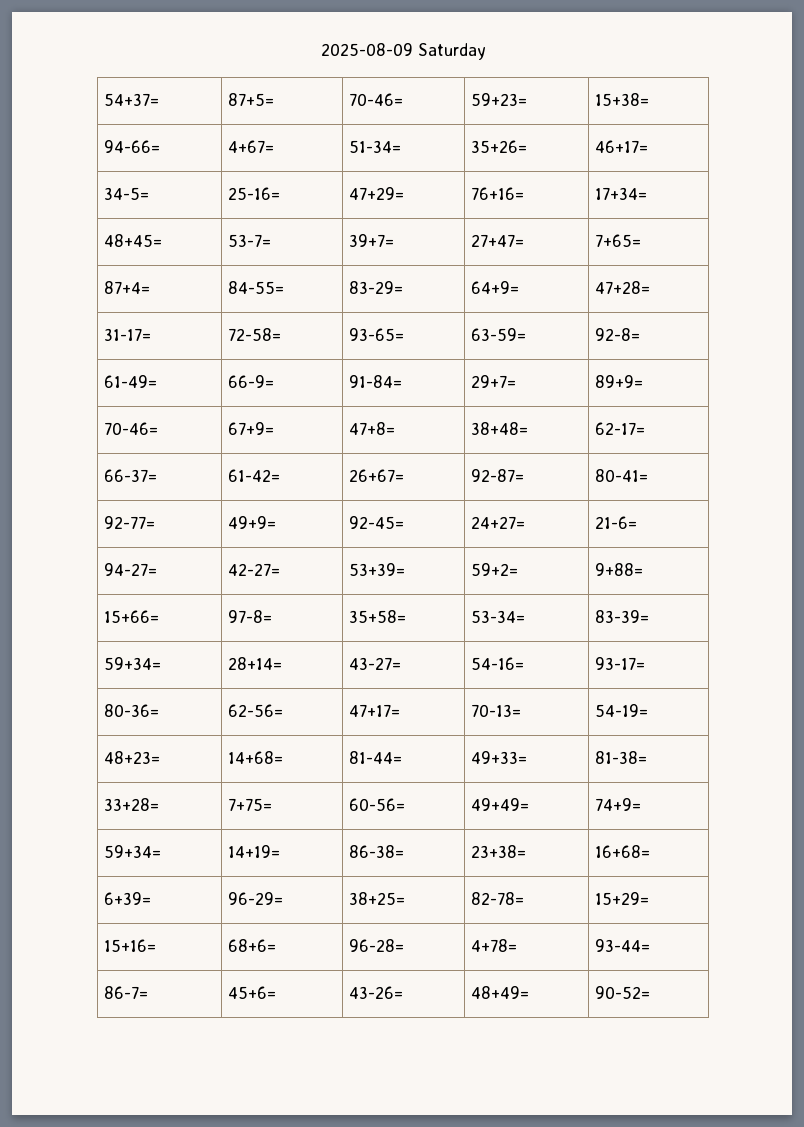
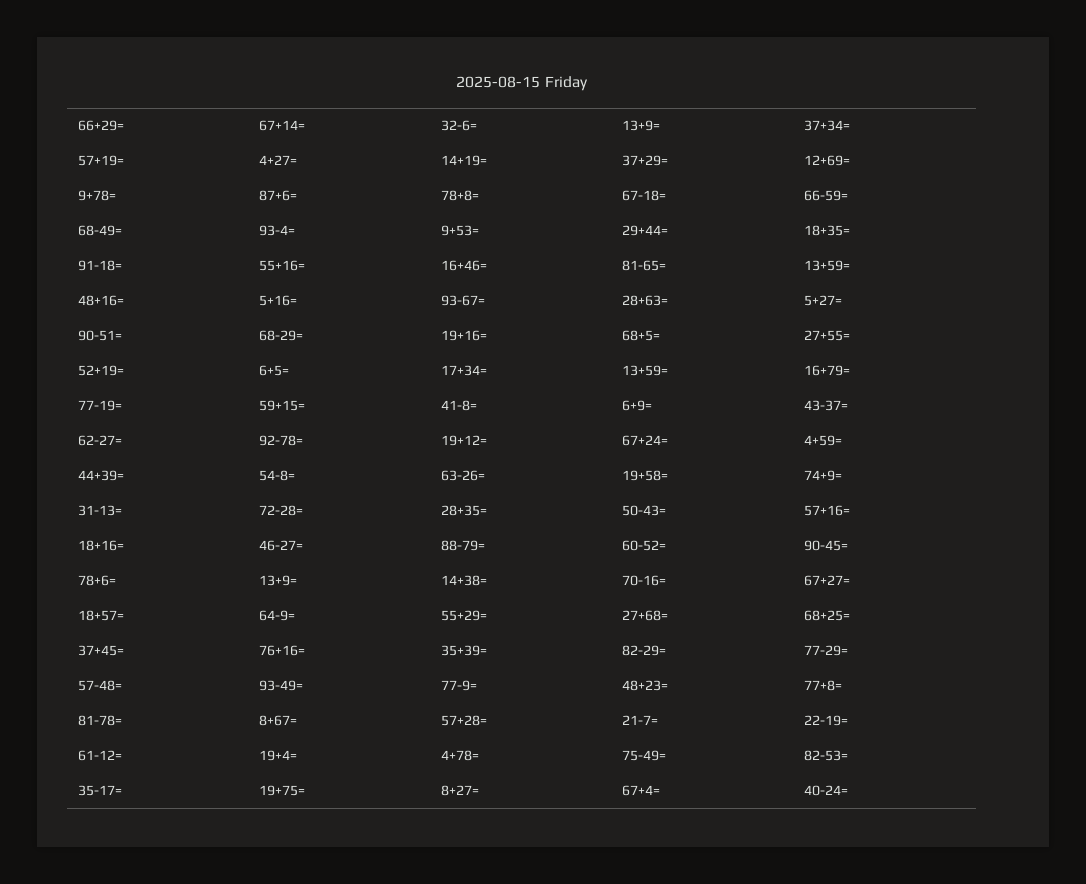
[320,43,486,60] [104,93,160,106] [228,93,275,106] [349,93,404,106] [471,93,528,106] [595,93,650,106] [104,140,161,153] [228,140,275,153] [349,140,402,153] [471,140,528,153] [595,140,649,153] [104,187,150,200] [228,187,281,200] [349,187,405,200] [471,187,525,200] [595,187,648,200] [104,234,163,247] [228,234,272,247] [349,234,395,247] [471,234,525,247] [595,234,642,247] [104,281,151,294] [228,281,285,294] [349,281,404,294] [471,281,520,294] [595,281,651,294] [104,328,152,341] [228,328,282,341] [349,328,405,341] [471,328,527,341] [595,328,641,341] [104,375,158,388] [228,375,275,388] [349,375,403,388] [471,375,517,388] [595,375,644,388] [104,422,159,435] [228,422,275,435] [349,422,396,435] [471,422,529,435] [595,422,646,435] [104,469,158,482] [228,469,281,482] [349,469,405,482] [471,469,525,482] [595,469,649,482] [104,516,156,529] [228,516,277,529] [349,516,405,529] [471,516,526,529] [595,516,638,529] [104,563,158,576] [228,563,281,576] [349,563,406,576] [471,563,519,576] [595,563,644,576] [104,610,160,623] [228,610,273,623] [349,610,407,623] [471,610,526,623] [595,610,650,623] [104,657,162,670] [228,657,283,670] [349,657,402,670] [471,657,525,670] [595,657,646,670] [104,704,160,717] [228,704,284,717] [349,704,401,717] [471,704,522,717] [595,704,649,717] [104,751,161,764] [228,751,284,764] [349,751,403,764] [471,751,528,764] [595,751,648,764] [104,798,160,811] [228,798,273,811] [349,798,406,811] [471,798,530,811] [595,798,642,811] [104,845,162,858] [228,845,281,858] [349,845,405,858] [471,845,527,858] [595,845,651,858] [104,892,152,905] [228,892,284,905] [349,892,406,905] [471,892,525,905] [595,892,650,905] [104,939,157,952] [228,939,277,952] [349,939,405,952] [471,939,518,952] [595,939,651,952] [104,986,149,999] [228,986,277,999] [349,986,404,999] [471,986,530,999] [595,986,651,999] 2025-08-09 Saturday // 54+37= | 87+5= | 70-46= | 59+23= | 15+38= // 94-66= | 4+67= | 51-34= | 35+26= | 46+17= // 34-5= | 25-16= | 47+29= | 76+16= | 17+34= // 48+45= | 53-7= | 39+7= | 27+47= | 7+65= // 87+4= | 84-55= | 83-29= | 64+9= | 47+28= // 31-17= | 72-58= | 93-65= | 63-59= | 92-8= // 61-49= | 66-9= | 91-84= | 29+7= | 89+9= // 70-46= | 67+9= | 47+8= | 38+48= | 62-17= // 66-37= | 61-42= | 26+67= | 92-87= | 80-41= // 92-77= | 49+9= | 92-45= | 24+27= | 21-6= // 94-27= | 42-27= | 53+39= | 59+2= | 9+88= // 15+66= | 97-8= | 35+58= | 53-34= | 83-39= // 59+34= | 28+14= | 43-27= | 54-16= | 93-17= // 80-36= | 62-56= | 47+17= | 70-13= | 54-19= // 48+23= | 14+68= | 81-44= | 49+33= | 81-38= // 33+28= | 7+75= | 60-56= | 49+49= | 74+9= // 59+34= | 14+19= | 86-38= | 23+38= | 16+68= // 6+39= | 96-29= | 38+25= | 82-78= | 15+29= // 15+16= | 68+6= | 96-28= | 4+78= | 93-44= // 86-7= | 45+6= | 43-26= | 48+49= | 90-52= -> [456,76,588,91] [77,120,124,131] [258,120,305,131] [440,120,477,131] [621,120,660,131] [803,120,850,131] [77,155,124,166] [258,155,297,165] [440,155,487,166] [621,155,668,166] [803,155,850,166] [77,190,116,201] [258,190,297,201] [440,190,479,201] [621,190,666,201] [803,190,848,201] [77,225,122,236] [258,225,295,236] [440,225,479,236] [621,225,668,236] [803,225,850,236] [77,260,122,271] [258,260,305,271] [440,260,487,271] [621,260,666,271] [803,260,850,271] [77,295,124,306] [258,295,297,306] [440,295,485,306] [621,295,668,306] [803,295,842,306] [77,330,122,341] [258,330,303,341] [440,330,487,341] [621,330,660,341] [803,330,850,341] [77,365,124,376] [258,365,289,376] [440,365,487,376] [621,365,668,376] [803,365,850,376] [77,400,122,411] [258,400,305,411] [440,400,477,411] [621,400,652,411] [803,400,848,411] [77,435,122,446] [258,435,303,446] [440,435,487,446] [621,435,668,446] [803,435,842,446] [77,470,124,481] [258,470,295,481] [440,470,485,481] [621,470,668,481] [803,470,842,481] [77,505,122,516] [258,505,303,516] [440,505,487,516] [621,505,666,516] [803,505,850,516] [77,540,124,551] [258,540,303,551] [440,540,485,551] [621,540,666,551] [803,540,848,551] [77,575,116,586] [258,575,297,586] [440,575,487,586] [621,575,666,586] [803,575,850,586] [77,610,124,621] [258,610,295,621] [440,610,487,621] [621,610,668,621] [803,610,850,621] [77,645,124,656] [258,645,305,656] [440,645,487,656] [621,645,666,656] [803,645,848,656] [77,680,122,691] [258,680,303,691] [440,680,477,691] [621,680,668,691] [803,680,842,691] [77,715,122,726] [258,715,297,726] [440,715,487,726] [621,715,658,725] [803,715,848,726] [77,750,122,761] [258,750,297,761] [440,750,479,761] [621,750,666,761] [803,750,848,761] [77,785,122,796] [258,785,305,796] [440,785,479,796] [621,785,660,796] [803,785,848,796] 2025-08-15 Friday // 66+29= | 67+14= | 32-6= | 13+9= | 37+34= // 57+19= | 4+27= | 14+19= | 37+29= | 12+69= // 9+78= | 87+6= | 78+8= | 67-18= | 66-59= // 68-49= | 93-4= | 9+53= | 29+44= | 18+35= // 91-18= | 55+16= | 16+46= | 81-65= | 13+59= // 48+16= | 5+16= | 93-67= | 28+63= | 5+27= // 90-51= | 68-29= | 19+16= | 68+5= | 27+55= // 52+19= | 6+5= | 17+34= | 13+59= | 16+79= // 77-19= | 59+15= | 41-8= | 6+9= | 43-37= // 62-27= | 92-78= | 19+12= | 67+24= | 4+59= // 44+39= | 54-8= | 63-26= | 19+58= | 74+9= // 31-13= | 72-28= | 28+35= | 50-43= | 57+16= // 18+16= | 46-27= | 88-79= | 60-52= | 90-45= // 78+6= | 13+9= | 14+38= | 70-16= | 67+27= // 18+57= | 64-9= | 55+29= | 27+68= | 68+25= // 37+45= | 76+16= | 35+39= | 82-29= | 77-29= // 57-48= | 93-49= | 77-9= | 48+23= | 77+8= // 81-78= | 8+67= | 57+28= | 21-7= | 22-19= // 61-12= | 19+4= | 4+78= | 75-49= | 82-53= // 35-17= | 19+75= | 8+27= | 67+4= | 40-24=

